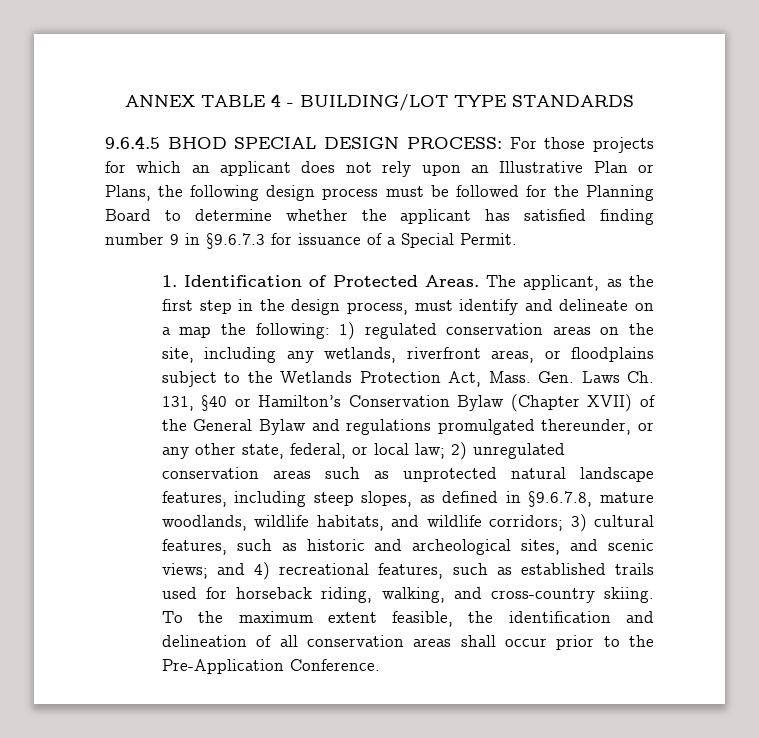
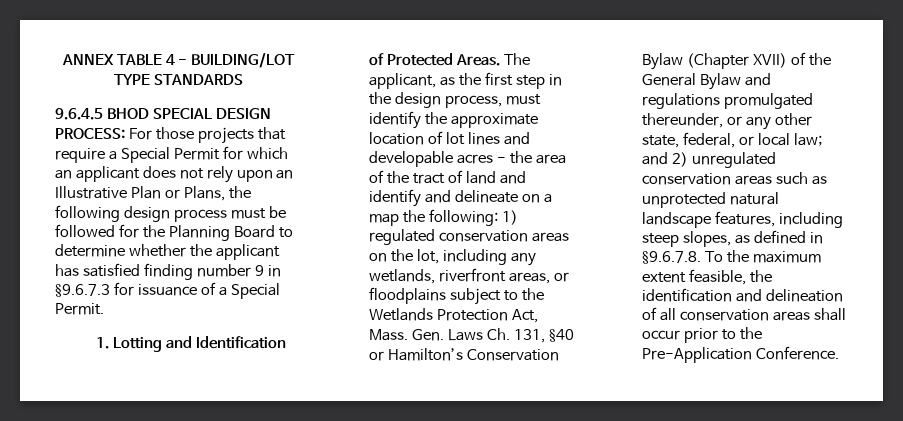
(654, 145) none -> [257,127,286,140] [55,147,220,163] that require a Special Permit
(177, 281) none -> [113,336,193,352] Lotting and
(519, 307) none -> [425,112,539,128] [369,131,531,145] [369,151,567,167] [369,170,527,184] [369,189,422,207] the approximate location of lot lines and developable acres - the area of the tract of land and identify
[161,347,194,363] site, -> [417,249,440,264] lot,
(445, 451) none -> [642,152,669,165] and
[528,491,655,507] [161,514,654,532] [161,539,655,555] [161,562,655,580] [161,587,654,603] §9.6.7.8, mature woodlands, wildlife habitats, and wildlife corridors; 3) cultural features, such as historic and archeological sites, and scenic views; and 4) recreational features, such as established trails used for horseback riding, walking, and cross-country skiing. -> [642,250,702,264] §9.6.7.8.

